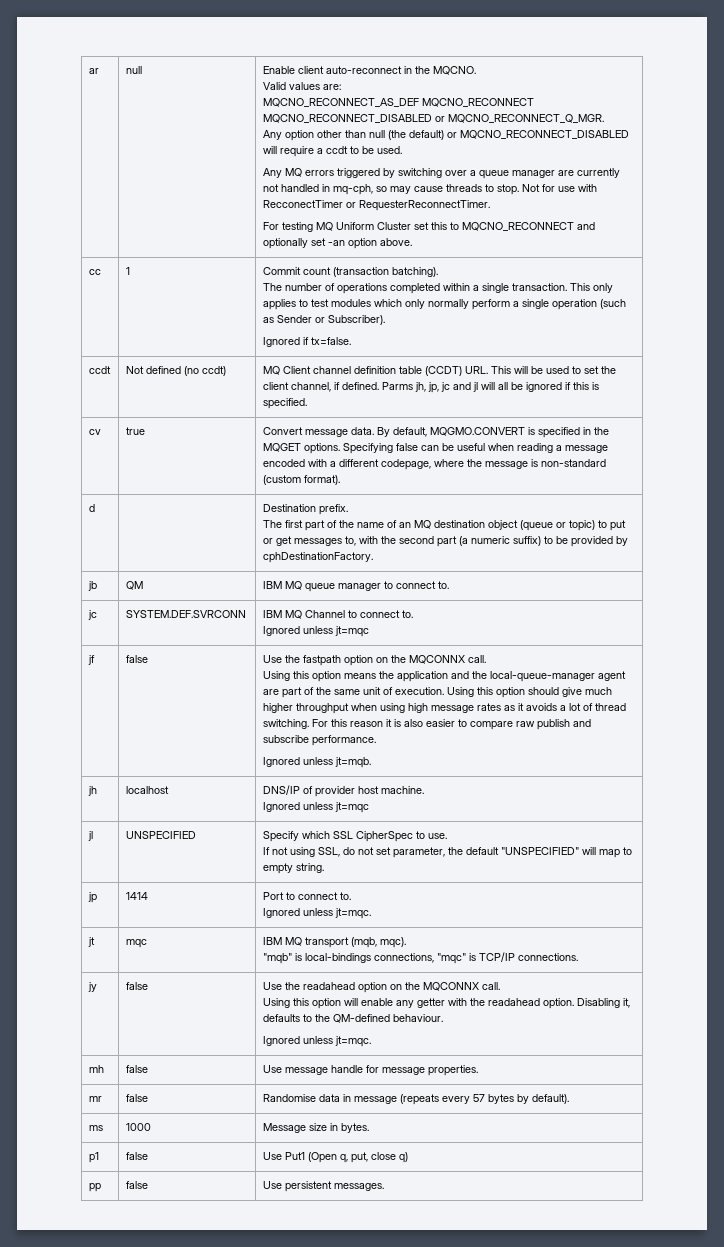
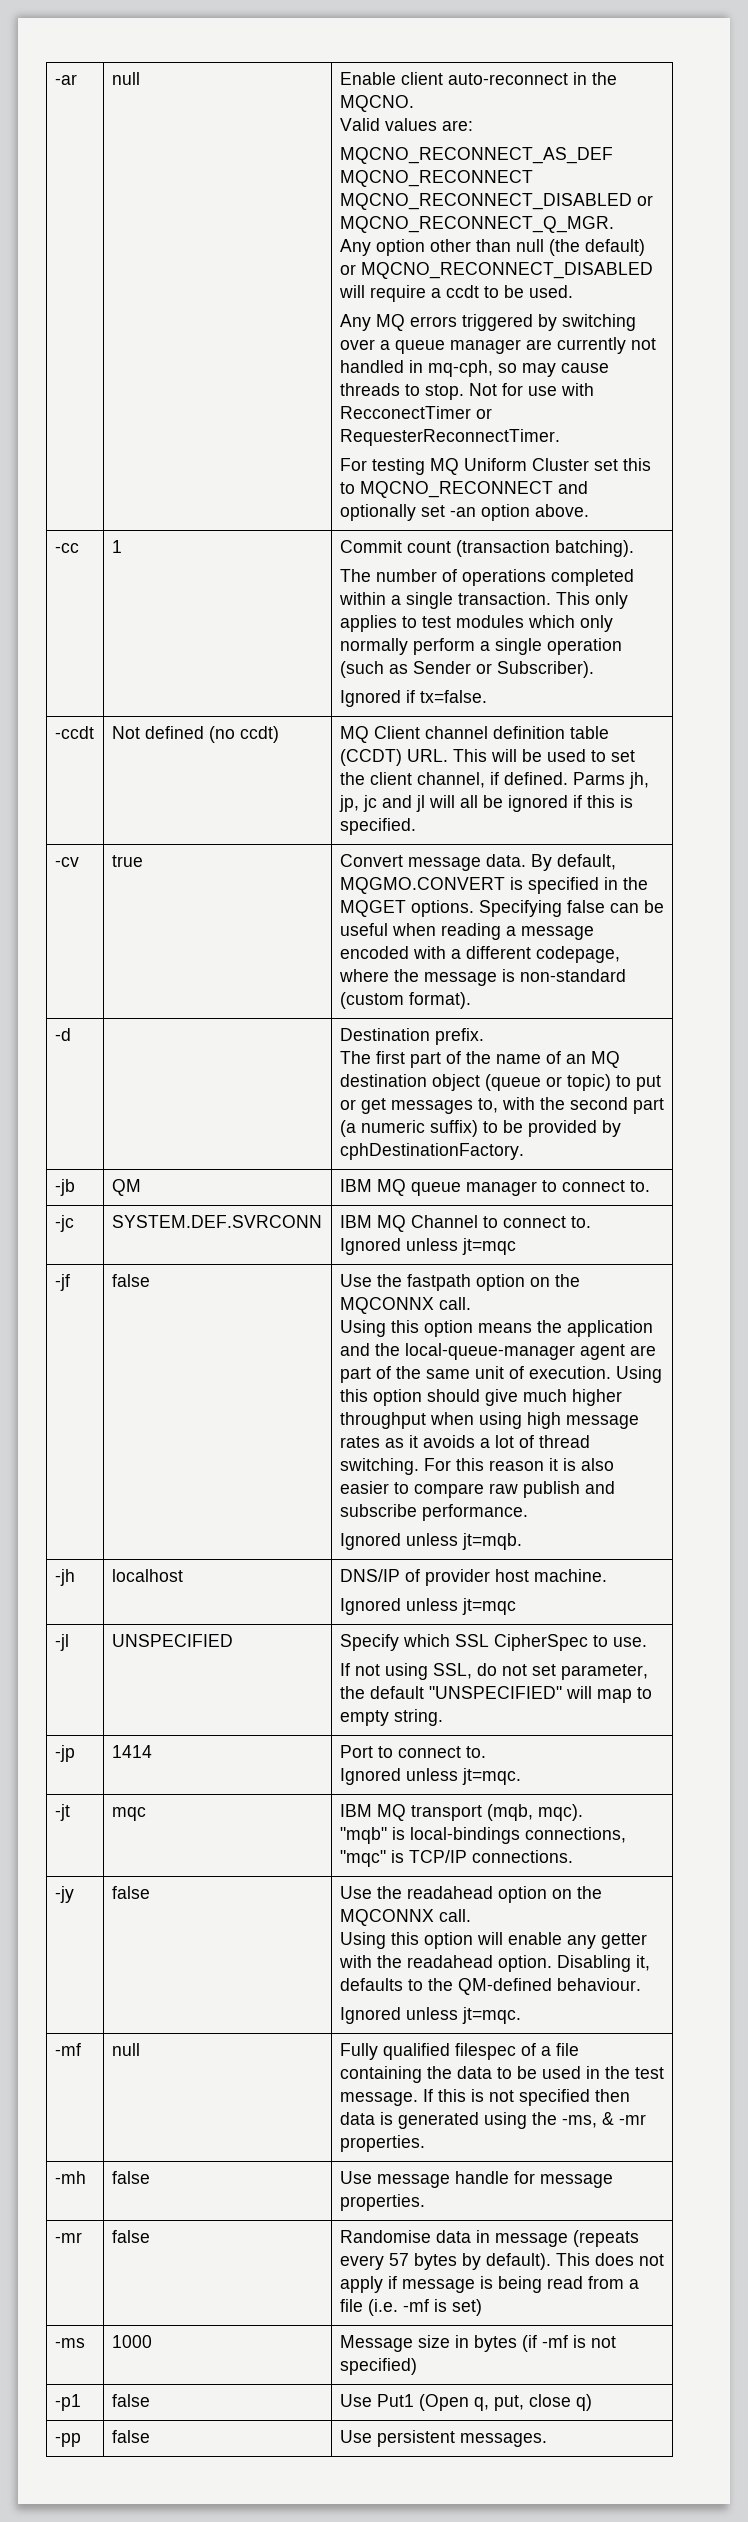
[88,68,99,74] ar -> [54,74,77,85] -ar
[88,269,101,275] cc -> [54,543,79,553] -cc
[88,366,111,374] ccdt -> [54,726,94,739] -ccdt
[88,429,101,435] cv -> [54,857,79,867] -cv
[88,504,95,512] d -> [54,1028,71,1041] -d
[87,581,97,591] jb -> [54,1179,75,1196] -jb
[87,610,97,620] jc -> [54,1215,74,1232] -jc
[87,655,95,665] jf -> [54,1274,70,1291] -jf
[87,786,97,796] jh -> [54,1569,75,1586] -jh
[87,831,93,841] jl -> [54,1634,69,1651] -jl
[87,892,97,903] jp -> [54,1745,75,1762] -jp
[87,937,95,947] jt -> [54,1804,70,1821] -jt
[87,982,97,992] jy -> [54,1886,74,1903] -jy
[88,1065,104,1073] mh -> [54,2043,81,2056] [111,2043,140,2056] [339,2043,579,2060] [339,2066,664,2083] [339,2089,630,2106] [339,2112,646,2129] [339,2135,425,2152] [54,2171,86,2184] -mf | null | Fully qualified filespec of a file containing the data to be used in the test message. If this is not specified then data is generated using the -ms, & -mr properties. // -mh
[88,1096,102,1102] mr -> [54,2232,82,2243] -mr
[88,1125,103,1131] [125,1123,151,1131] [262,1123,369,1133] [88,1152,99,1163] // ms | 1000 | Message size in bytes. // p1 -> [555,2253,664,2266] [339,2276,639,2293] [339,2299,482,2316] [54,2338,85,2348] [111,2335,152,2348] [339,2335,616,2352] [339,2358,417,2375] [54,2394,81,2411] This does not apply if message is being read from a file (i.e. -mf is set) // -ms | 1000 | Message size in bytes (if -mf is not specified) // -p1
[88,1183,101,1192] pp -> [54,2433,81,2447] -pp

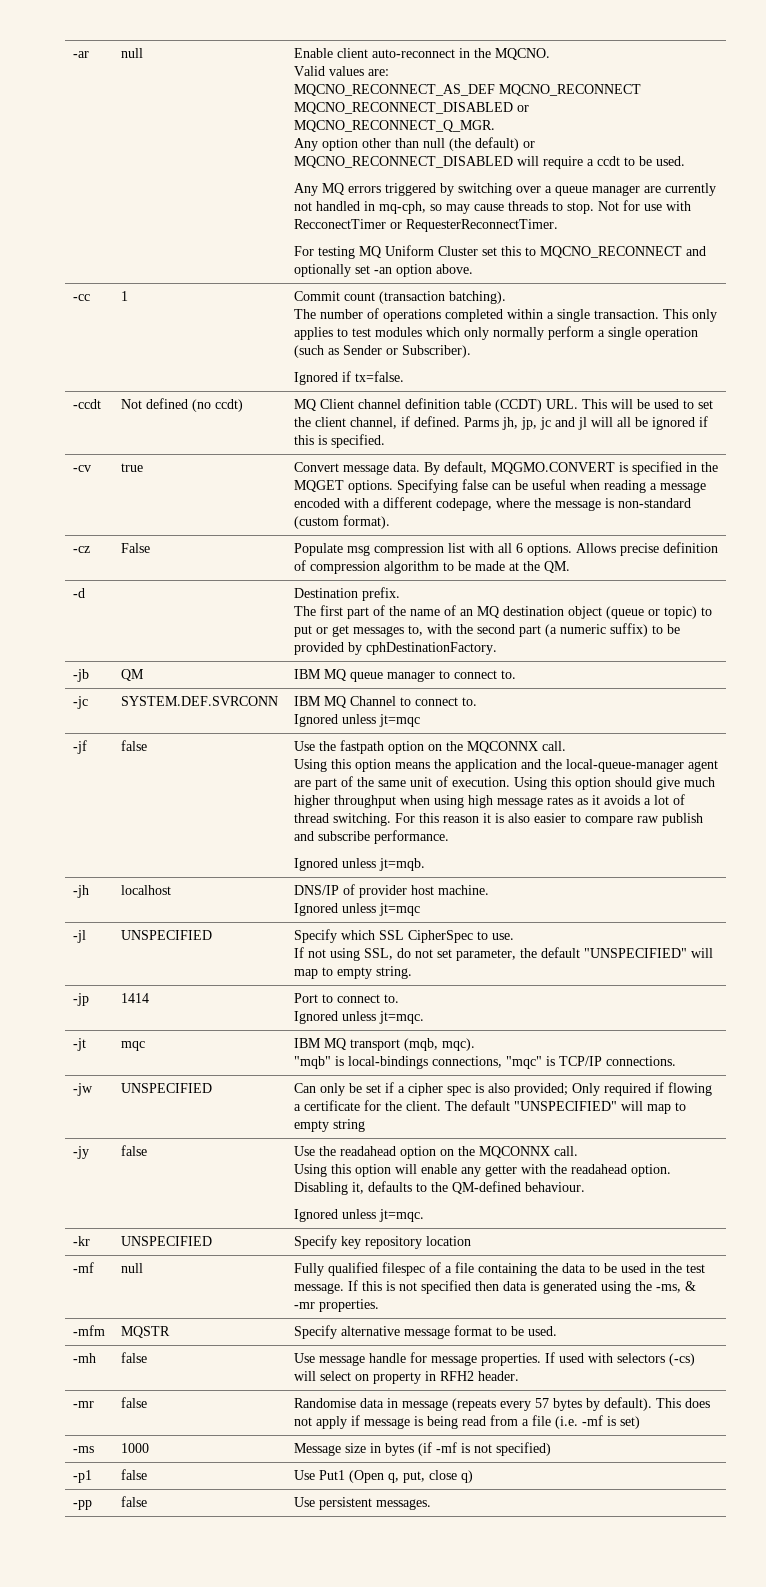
(471, 1000) none -> [72,546,90,553] [120,543,150,553] [293,542,718,556] [293,560,570,574] // -cz | False | Populate msg compression list with all 6 options. Allows precise definition of compression algorithm to be made at the QM.
(573, 1856) none -> [72,1083,93,1096] [120,1083,212,1093] [293,1082,712,1096] [293,1100,686,1114] [293,1119,365,1132] // -jw | UNSPECIFIED | Can only be set if a cipher spec is also provided; Only required if flowing a certificate for the client. The default "UNSPECIFIED" will map to empty string
(521, 2015) none -> [72,1236,90,1246] [120,1236,212,1246] [293,1235,471,1249] // -kr | UNSPECIFIED | Specify key repository location
(425, 2143) none -> [72,1325,105,1336] [120,1326,170,1338] [293,1325,557,1339] // -mfm | MQSTR | Specify alternative message format to be used.
(425, 2202) none -> [544,1352,695,1366] [293,1371,519,1384] If used with selectors (-cs) will select on property in RFH2 header.

